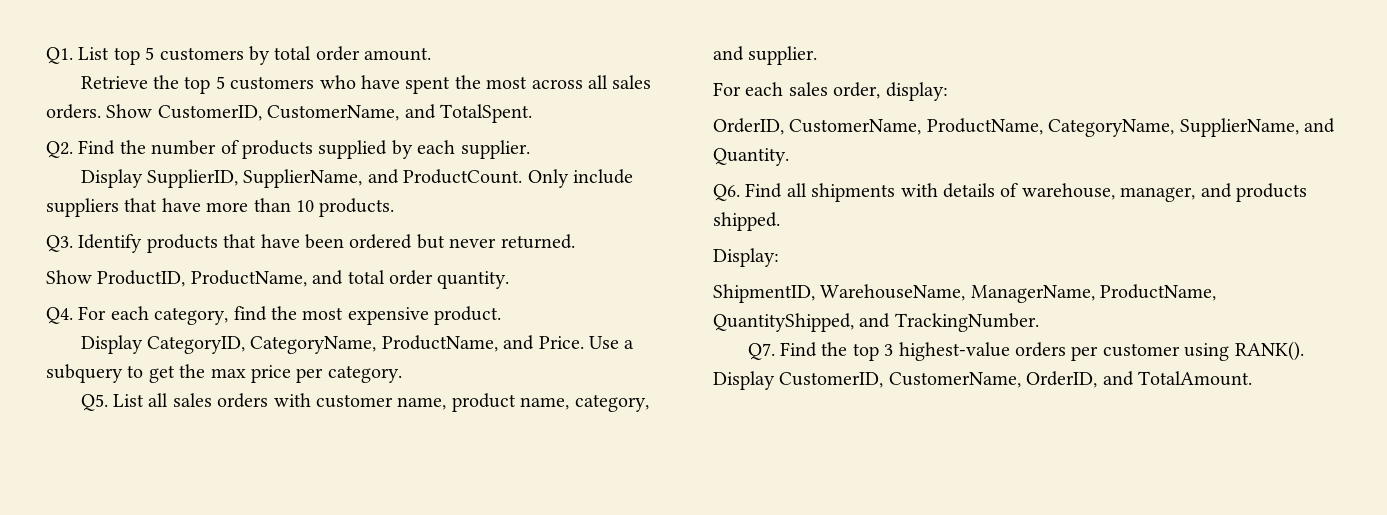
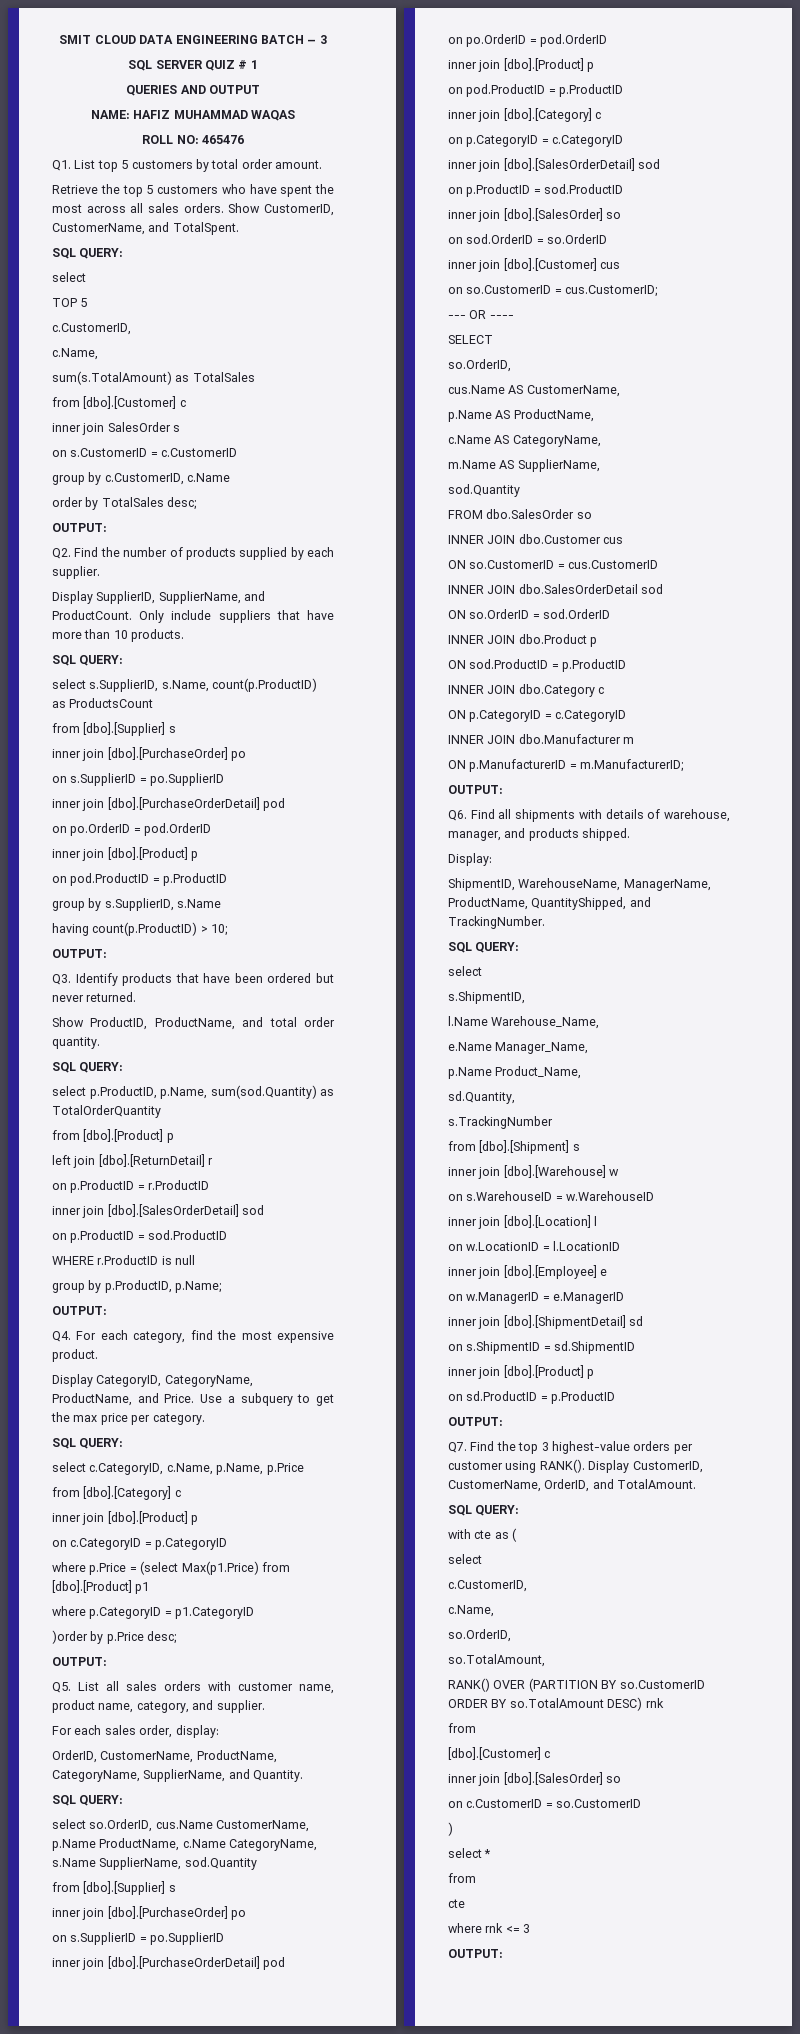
(46, 55) none -> [59,35,327,44] [128,60,258,71] [126,85,260,96] [90,110,296,121] [142,135,244,144] SMIT CLOUD DATA ENGINEERING BATCH – 3 // SQL SERVER QUIZ # 1 // QUERIES AND OUTPUT // NAME: HAFIZ MUHAMMAD WAQAS // ROLL NO: 465476 //
(532, 113) none -> [52,248,124,259] [52,272,86,282] [52,298,88,307] [52,323,131,335] [52,348,98,360] [52,371,255,385] [52,396,186,409] [52,422,181,435] [52,448,238,457] [52,472,231,485] [52,497,197,510] [52,523,107,532] // SQL QUERY: // select // TOP 5 // c.CustomerID, // c.Name, // sum(s.TotalAmount) as TotalSales // from [dbo].[Customer] c // inner join SalesOrder s // on s.CustomerID = c.CustomerID // group by c.CustomerID, c.Name // order by TotalSales desc; // OUTPUT:
(395, 207) none -> [52,655,124,666] [52,678,318,692] [52,698,154,708] [52,722,176,736] [52,747,247,761] [52,773,225,786] [52,797,286,811] [52,823,212,836] [52,847,199,861] [52,873,228,886] [52,898,222,911] [52,922,228,936] [52,949,107,958] // SQL QUERY: // select s.SupplierID, s.Name, count(p.ProductID) as ProductsCount // from [dbo].[Supplier] s // inner join [dbo].[PurchaseOrder] po // on s.SupplierID = po.SupplierID // inner join [dbo].[PurchaseOrderDetail] pod // on po.OrderID = pod.OrderID // inner join [dbo].[Product] p // on pod.ProductID = p.ProductID // group by s.SupplierID, s.Name // having count(p.ProductID) > 10; // OUTPUT:
(510, 280) none -> [52,1062,124,1073] [52,1085,334,1099] [52,1105,161,1118] [52,1129,174,1143] [52,1154,214,1168] [52,1180,210,1193] [52,1204,265,1218] [52,1230,228,1243] [52,1255,196,1265] [52,1280,222,1293] [52,1306,107,1315] // SQL QUERY: // select p.ProductID, p.Name, sum(sod.Quantity) as TotalOrderQuantity // from [dbo].[Product] p // left join [dbo].[ReturnDetail] r // on p.ProductID = r.ProductID // inner join [dbo].[SalesOrderDetail] sod // on p.ProductID = sod.ProductID // WHERE r.ProductID is null // group by p.ProductID, p.Name; // OUTPUT:
(402, 374) none -> [52,1438,124,1449] [52,1462,304,1475] [52,1486,181,1500] [52,1511,199,1525] [52,1538,228,1550] [52,1561,290,1575] [52,1580,150,1594] [52,1606,255,1619] [52,1630,177,1644] [52,1657,107,1666] // SQL QUERY: // select c.CategoryID, c.Name, p.Name, p.Price // from [dbo].[Category] c // inner join [dbo].[Product] p // on c.CategoryID = p.CategoryID // where p.Price = (select Max(p1.Price) from [dbo].[Product] p1 // where p.CategoryID = p1.CategoryID // )order by p.Price desc; // OUTPUT:
(789, 157) none -> [52,1795,124,1806] [52,1819,310,1832] [52,1838,318,1851] [52,1857,257,1870] [52,1881,176,1895] [52,1906,247,1920] [52,1932,225,1945] [52,1956,286,1970] [448,34,608,47] [448,58,595,72] [448,84,624,97] [448,108,602,122] [448,135,624,147] [448,158,661,172] [448,184,624,197] [448,208,622,222] [448,234,608,244] [448,258,621,272] [448,285,658,297] [448,310,514,319] [448,335,493,344] [448,359,511,372] [448,385,620,397] [448,409,594,422] [448,435,601,447] [448,459,600,472] [448,484,520,497] [448,509,592,519] [448,534,624,544] [448,560,659,569] [448,584,664,594] [448,609,611,619] [448,634,598,647] [448,659,627,672] [448,684,605,697] [448,710,627,722] [448,734,635,744] [448,759,684,772] [448,785,503,794] // SQL QUERY: // select so.OrderID, cus.Name CustomerName, p.Name ProductName, c.Name CategoryName, s.Name SupplierName, sod.Quantity // from [dbo].[Supplier] s // inner join [dbo].[PurchaseOrder] po // on s.SupplierID = po.SupplierID // inner join [dbo].[PurchaseOrderDetail] pod // on po.OrderID = pod.OrderID // inner join [dbo].[Product] p // on pod.ProductID = p.ProductID // inner join [dbo].[Category] c // on p.CategoryID = c.CategoryID // inner join [dbo].[SalesOrderDetail] sod // on p.ProductID = sod.ProductID // inner join [dbo].[SalesOrder] so // on sod.OrderID = so.OrderID // inner join [dbo].[Customer] cus // on so.CustomerID = cus.CustomerID; // --- OR ---- // SELECT // so.OrderID, // cus.Name AS CustomerName, // p.Name AS ProductName, // c.Name AS CategoryName, // m.Name AS SupplierName, // sod.Quantity // FROM dbo.SalesOrder so // INNER JOIN dbo.Customer cus // ON so.CustomerID = cus.CustomerID // INNER JOIN dbo.SalesOrderDetail sod // ON so.OrderID = sod.OrderID // INNER JOIN dbo.Product p // ON sod.ProductID = p.ProductID // INNER JOIN dbo.Category c // ON p.CategoryID = c.CategoryID // INNER JOIN dbo.Manufacturer m // ON p.ManufacturerID = m.ManufacturerID; // OUTPUT:
(1039, 322) none -> [448,942,520,953] [448,966,482,976] [448,991,525,1004] [448,1016,600,1029] [448,1042,589,1054] [448,1066,582,1079] [448,1091,515,1104] [448,1116,553,1129] [448,1140,580,1154] [448,1165,620,1179] [448,1191,655,1201] [448,1215,598,1229] [448,1241,621,1251] [448,1265,608,1279] [448,1292,625,1304] [448,1315,644,1329] [448,1341,636,1354] [448,1365,595,1379] [448,1391,616,1404] [448,1417,503,1426] // SQL QUERY: // select // s.ShipmentID, // l.Name Warehouse_Name, // e.Name Manager_Name, // p.Name Product_Name, // sd.Quantity, // s.TrackingNumber // from [dbo].[Shipment] s // inner join [dbo].[Warehouse] w // on s.WarehouseID = w.WarehouseID // inner join [dbo].[Location] l // on w.LocationID = l.LocationID // inner join [dbo].[Employee] e // on w.ManagerID = e.ManagerID // inner join [dbo].[ShipmentDetail] sd // on s.ShipmentID = sd.ShipmentID // inner join [dbo].[Product] p // on sd.ProductID = p.ProductID // OUTPUT:
(1252, 378) none -> [448,1505,520,1516] [448,1528,518,1542] [448,1554,482,1564] [448,1580,527,1592] [448,1605,494,1617] [448,1629,511,1642] [448,1654,545,1667] [448,1678,705,1692] [448,1697,664,1711] [448,1723,476,1733] [448,1747,551,1760] [448,1772,622,1786] [448,1799,642,1808] [448,1822,453,1836] [448,1848,492,1858] [448,1873,476,1883] [448,1899,465,1908] [448,1923,531,1933] [448,1949,503,1958] // SQL QUERY: // with cte as ( // select // c.CustomerID, // c.Name, // so.OrderID, // so.TotalAmount, // RANK() OVER (PARTITION BY so.CustomerID ORDER BY so.TotalAmount DESC) rnk // from // [dbo].[Customer] c // inner join [dbo].[SalesOrder] so // on c.CustomerID = so.CustomerID // ) // select * // from // cte // where rnk <= 3 // OUTPUT:

